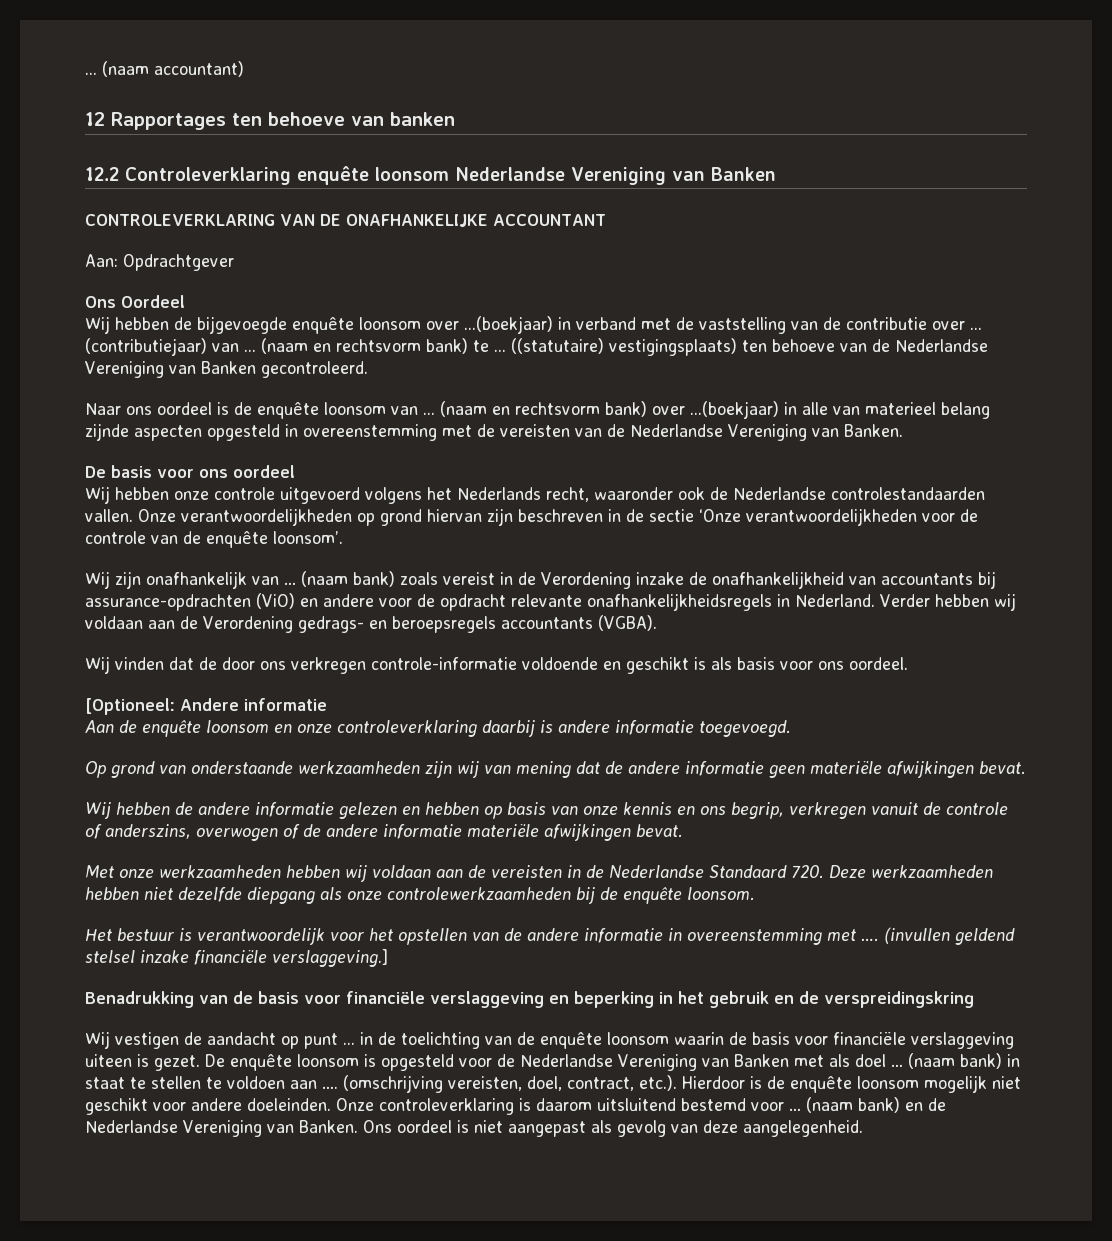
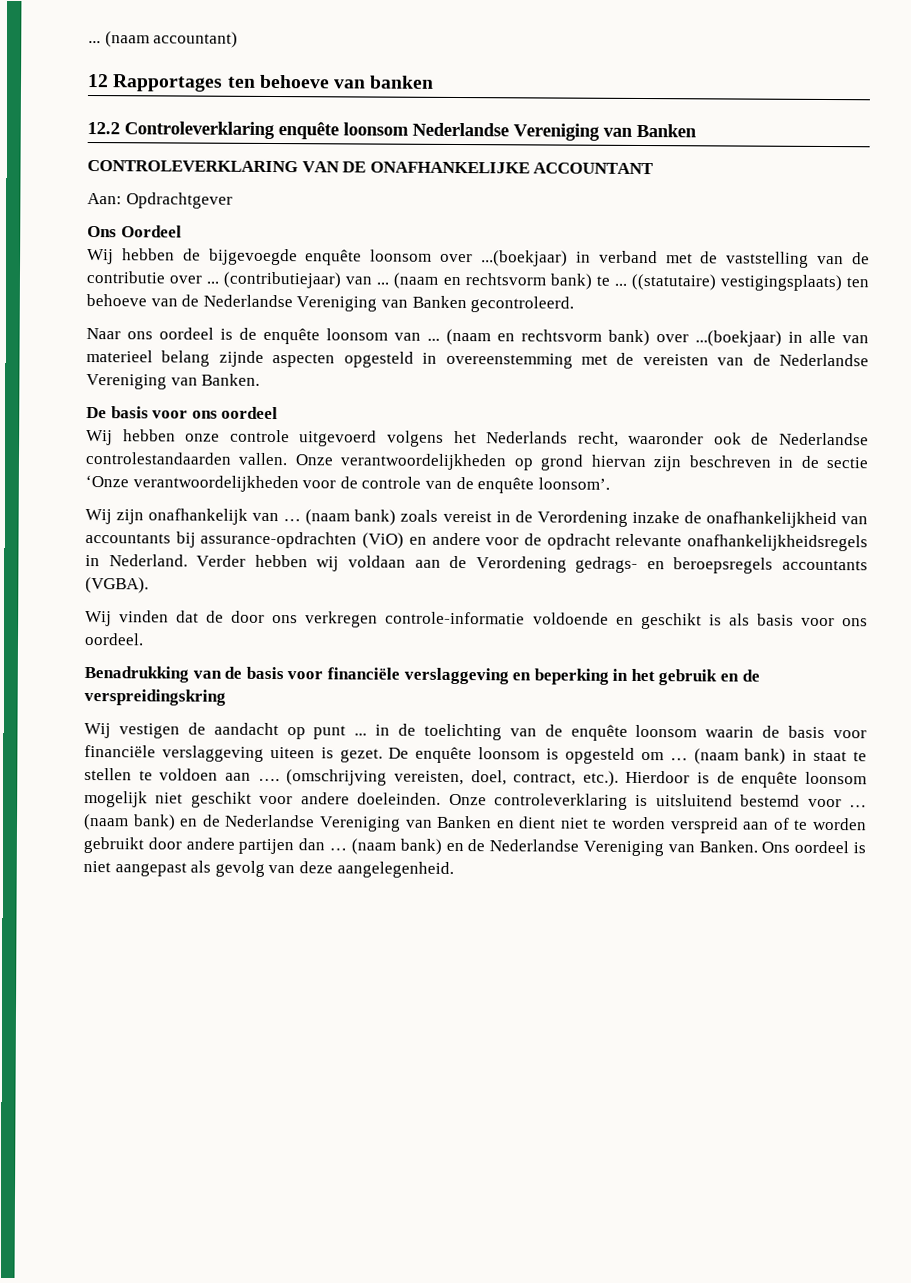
[85,698,327,715] [85,720,791,737] [85,761,1026,778] [85,802,1008,819] [85,824,683,841] [85,865,993,882] [85,887,755,904] [85,927,1015,945] [85,949,388,967] // [Optioneel: Andere informatie // Aan de enquête loonsom en onze controleverklaring daarbij is andere informatie toegevoegd. // Op grond van onderstaande werkzaamheden zijn wij van mening dat de andere informatie geen materiële afwijkingen bevat. // Wij hebben de andere informatie gelezen en hebben op basis van onze kennis en ons begrip, verkregen vanuit de controle of anderszins, overwogen of de andere informatie materiële afwijkingen bevat. // Met onze werkzaamheden hebben wij voldaan aan de vereisten in de Nederlandse Standaard 720. Deze werkzaamheden hebben niet dezelfde diepgang als onze controlewerkzaamheden bij de enquête loonsom. // Het bestuur is verantwoordelijk voor het opstellen van de andere informatie in overeenstemming met …. (invullen geldend stelsel inzake financiële verslaggeving.] -> (144, 639) none
[459,1054,886,1071] voor de Nederlandse Vereniging van Banken met als doel -> [640,752,664,761] om
[536,1098,592,1111] daarom -> (649, 800) none
(294, 1128) none -> [436,815,868,834] [83,836,695,857] Banken en dient niet te worden verspreid aan of te worden gebruikt door andere partijen dan … (naam bank) en de Nederlandse Vereniging van

